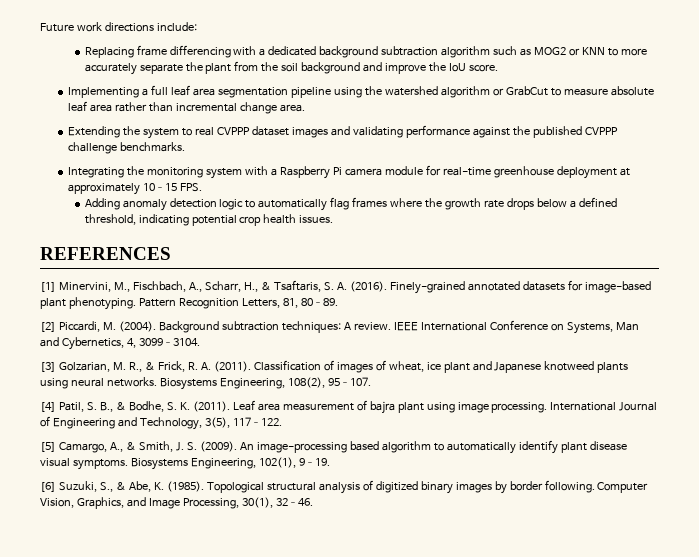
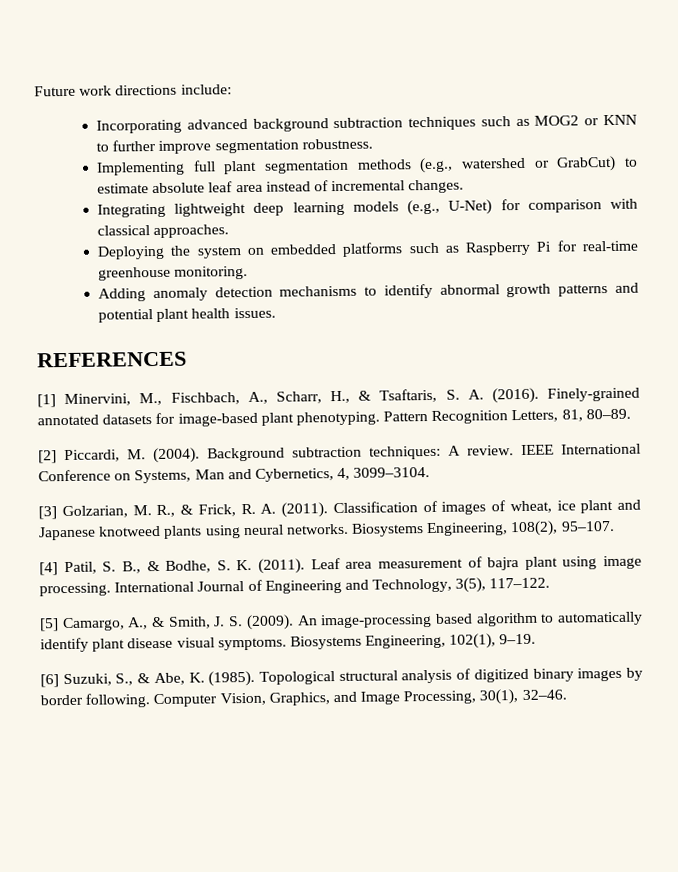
[84,45,317,58] Replacing frame differencing with a dedicated -> [96,118,248,134] Incorporating advanced
[441,46,491,58] algorithm -> [408,116,477,131] techniques
[621,48,648,56] [84,61,499,75] [68,85,654,98] [68,101,306,114] [68,125,618,139] [68,142,186,154] [68,165,630,179] [68,183,203,195] [84,197,618,211] [84,214,262,226] more accurately separate the plant from the soil background and improve the IoU score. // Implementing a full leaf area segmentation pipeline using the watershed algorithm or GrabCut to measure absolute leaf area rather than incremental change area. // Extending the system to real CVPPP dataset images and validating performance against the published CVPPP challenge benchmarks. // Integrating the monitoring system with a Raspberry Pi camera module for real-time greenhouse deployment at approximately 10–15 FPS. // Adding anomaly detection logic to automatically flag frames where the growth rate drops below a defined threshold, indicating potential crop -> [112,138,373,154] [96,155,638,176] [97,179,465,194] [97,198,638,218] [97,224,230,239] [97,240,638,260] [98,265,249,281] [98,282,640,302] [98,308,190,323] further improve segmentation robustness. // Implementing full plant segmentation methods (e.g., watershed or GrabCut) to estimate absolute leaf area instead of incremental changes. // Integrating lightweight deep learning models (e.g., U-Net) for comparison with classical approaches. // Deploying the system on embedded platforms such as Raspberry Pi for real-time greenhouse monitoring. // Adding anomaly detection mechanisms to identify abnormal growth patterns and potential plant

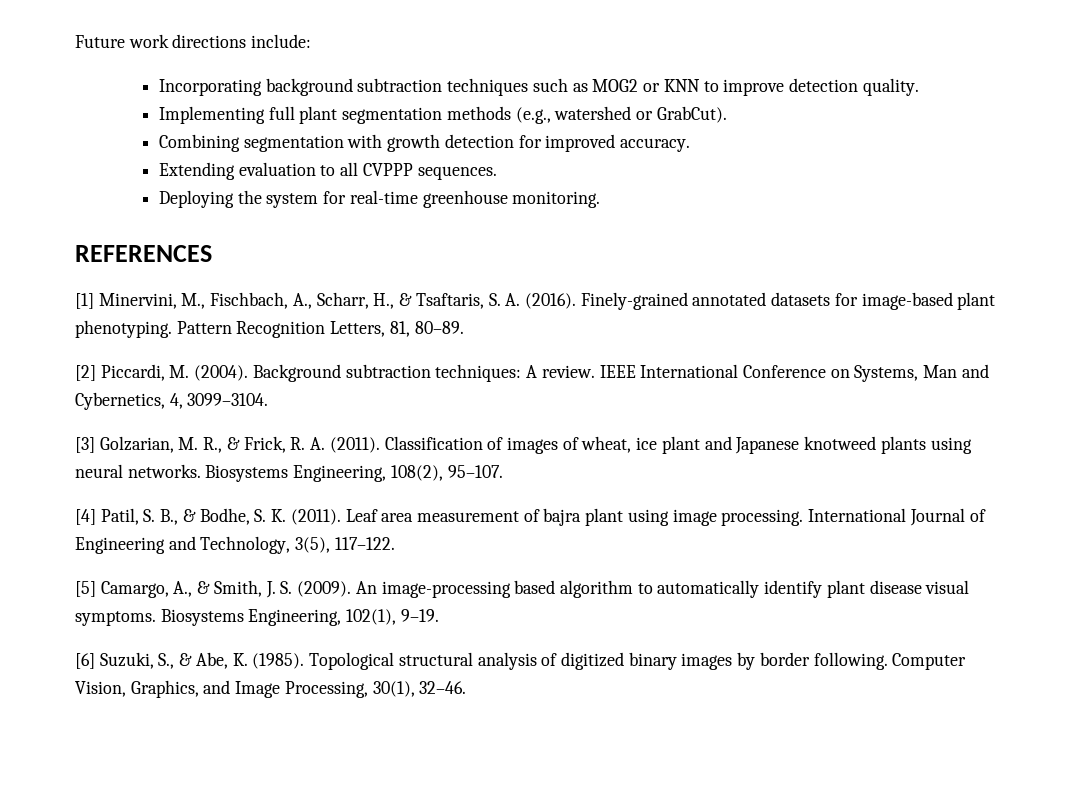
[186,118,248,130] advanced -> (263, 87) none
[112,138,373,154] further improve segmentation robustness. -> [723,78,919,96] improve detection quality.
[556,155,638,172] [97,179,465,194] [97,198,638,218] [97,224,230,239] [97,240,638,260] [98,265,249,281] [98,282,640,302] [98,307,276,323] GrabCut) to estimate absolute leaf area instead of incremental changes. // Integrating lightweight deep learning models (e.g., U-Net) for comparison with classical approaches. // Deploying the system on embedded platforms such as Raspberry Pi for real-time greenhouse monitoring. // Adding anomaly detection mechanisms to identify abnormal growth patterns and potential plant health issues. -> [656,106,727,123] [159,134,691,152] [159,162,497,180] [159,190,601,208] GrabCut). // Combining segmentation with growth detection for improved accuracy. // Extending evaluation to all CVPPP sequences. // Deploying the system for real-time greenhouse monitoring.

